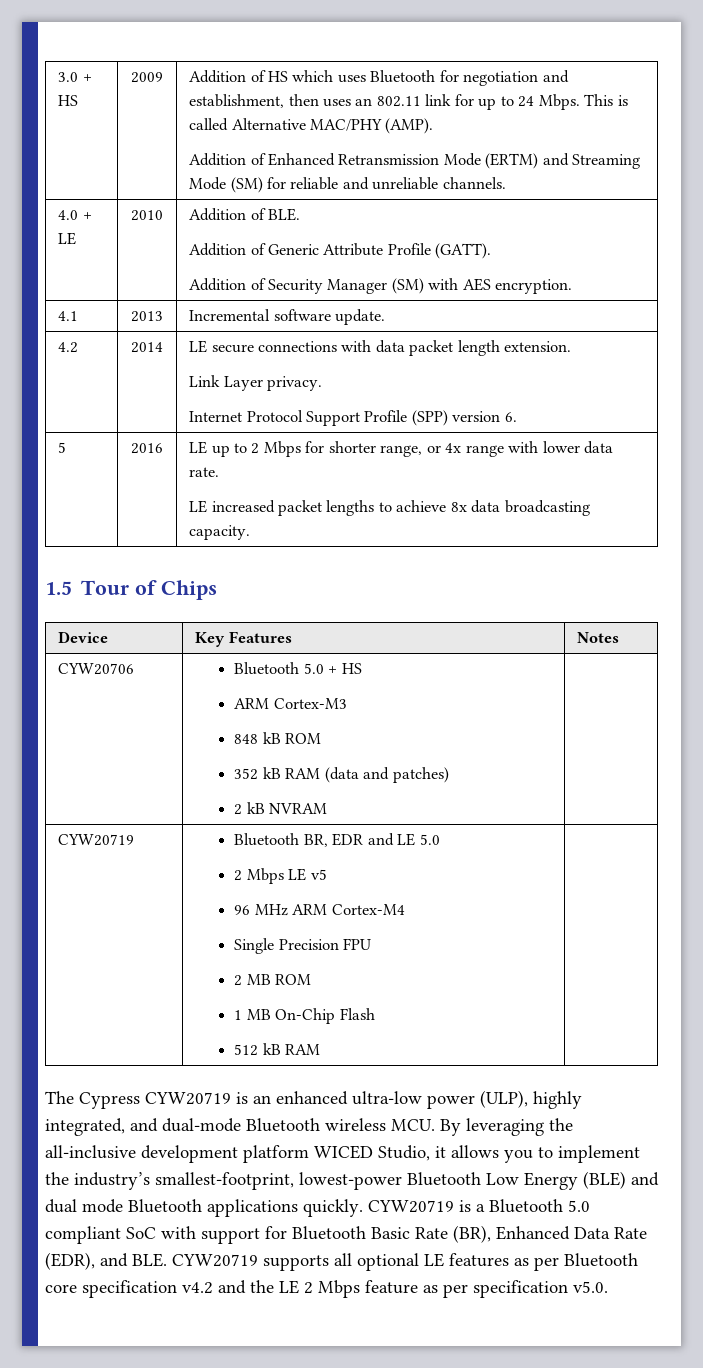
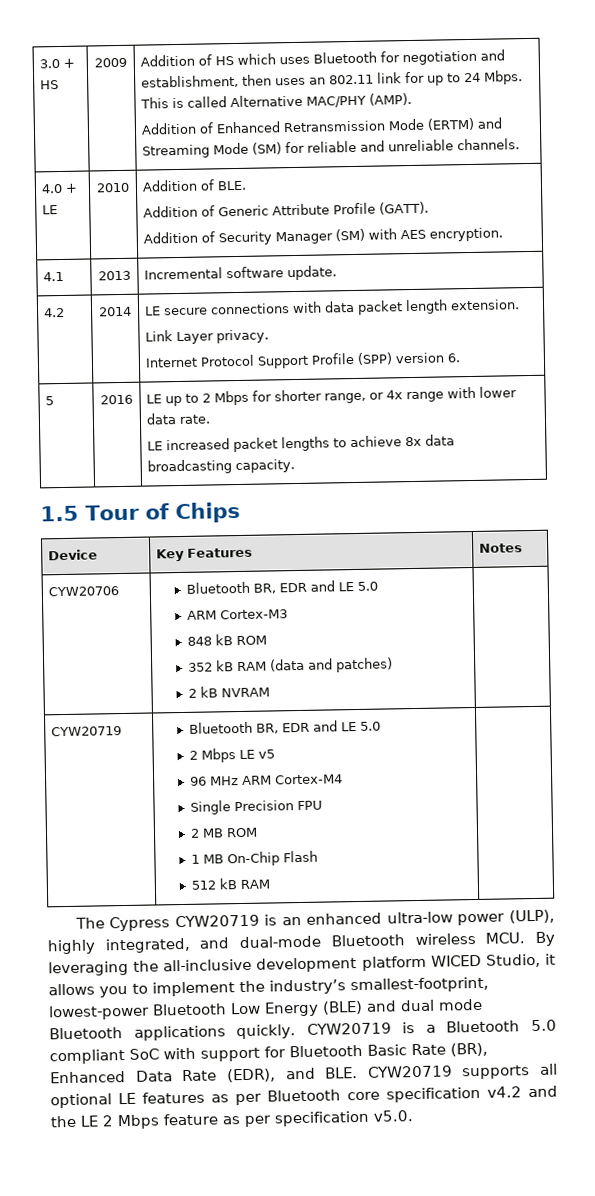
[303,663,362,674] 5.0 + HS -> [252,580,378,594] BR, EDR and LE 5.0

